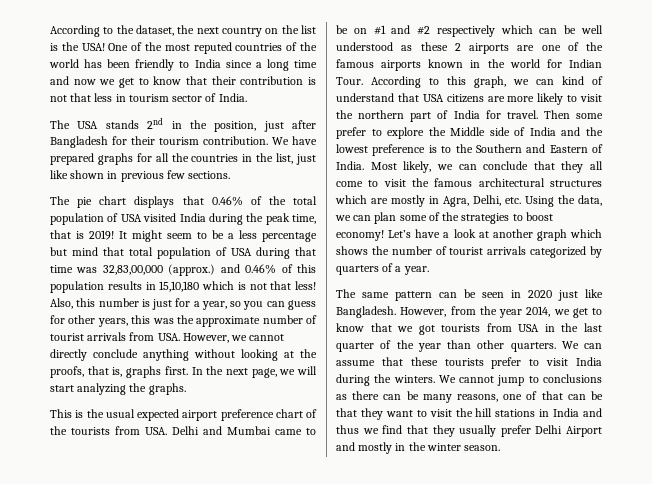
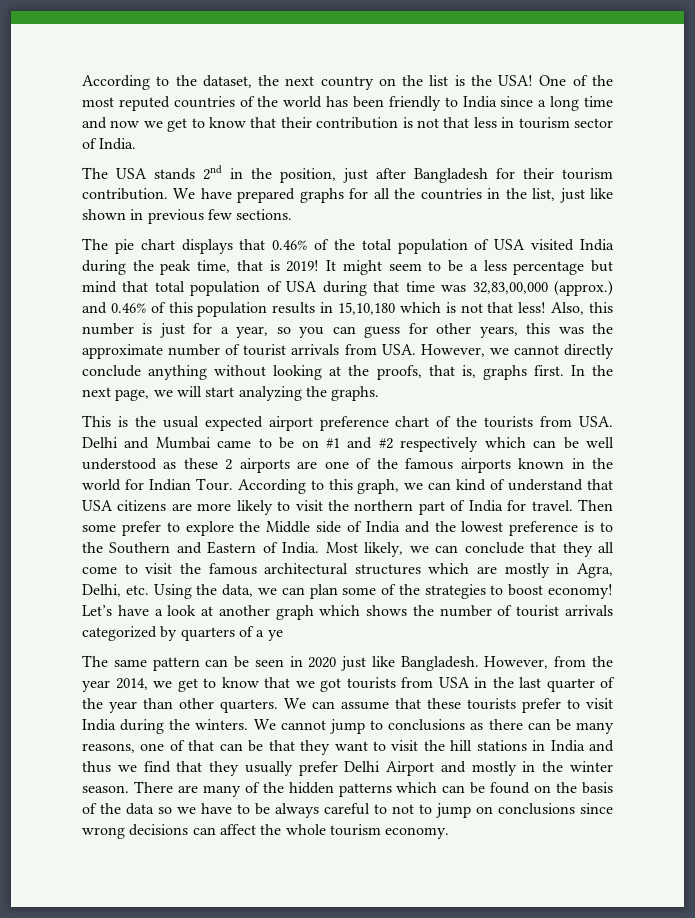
[403,266,429,275] year. -> [267,630,283,641] ye
(501, 448) none -> [133,781,613,797] [82,803,613,818] [82,824,450,839] There are many of the hidden patterns which can be found on the basis of the data so we have to be always careful to not to jump on conclusions since wrong decisions can affect the whole tourism economy.

